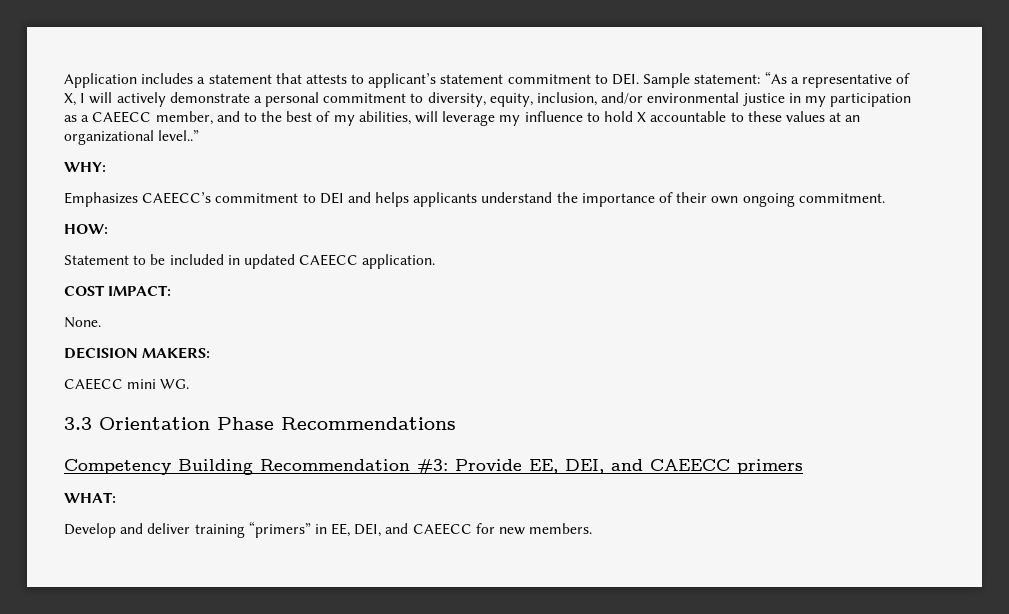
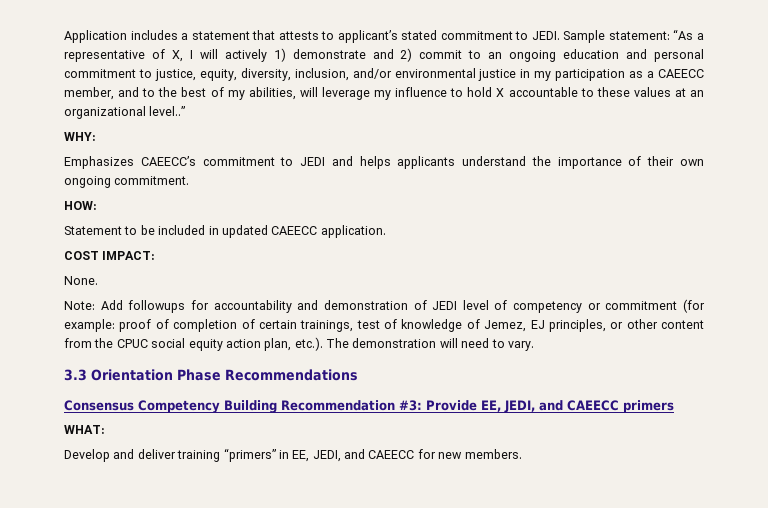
[440,73,640,85] statement commitment to DEI. -> [401,30,560,40] stated commitment to JEDI.
[169,92,533,107] demonstrate a personal commitment to diversity, equity, -> [273,48,704,62] [64,68,291,81] 1) demonstrate and 2) commit to an ongoing education and personal commitment to justice, equity, diversity,
[319,192,344,204] DEI -> [300,157,326,166] JEDI
[64,347,211,359] [64,378,190,390] DECISION MAKERS: // CAEECC mini WG. -> [64,299,705,313] [64,319,704,332] [64,337,534,351] Note: Add followups for accountability and demonstration of JEDI level of competency or commitment (for example: proof of completion of certain trainings, test of knowledge of Jemez, EJ principles, or other content from the CPUC social equity action plan, etc.). The demonstration will need to vary.
(456, 423) none -> [64,400,134,411] Consensus
[565,459,604,474] DEI, -> [504,400,535,413] JEDI,
[354,523,382,537] DEI, -> [312,450,341,462] JEDI,

